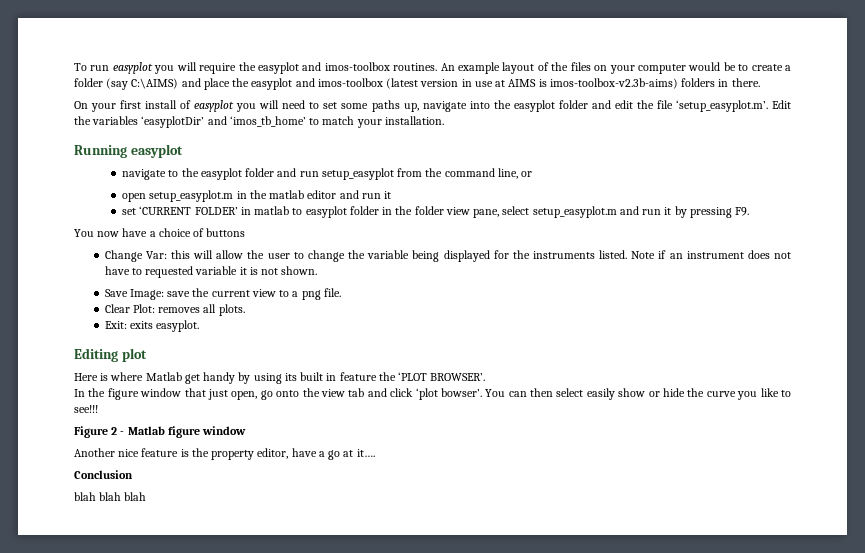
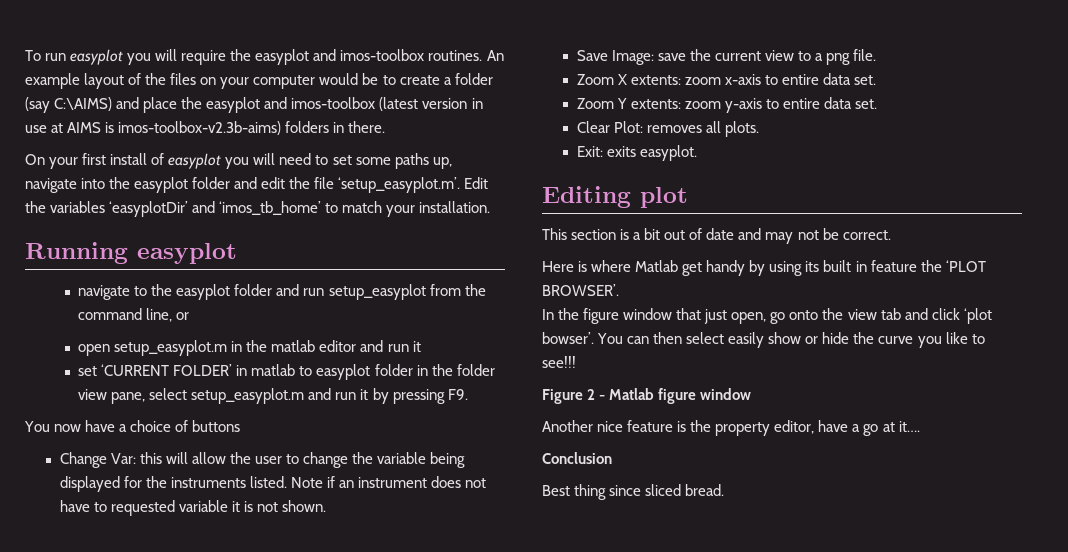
(341, 292) none -> [576,73,877,85] [576,97,878,113] // Zoom X extents: zoom x-axis to entire data set. // Zoom Y extents: zoom y-axis to entire data set.
(147, 355) none -> [542,228,891,244] // This section is a bit out of date and may not be correct.
[74,492,147,501] blah blah blah -> [542,484,725,500] Best thing since sliced bread.

